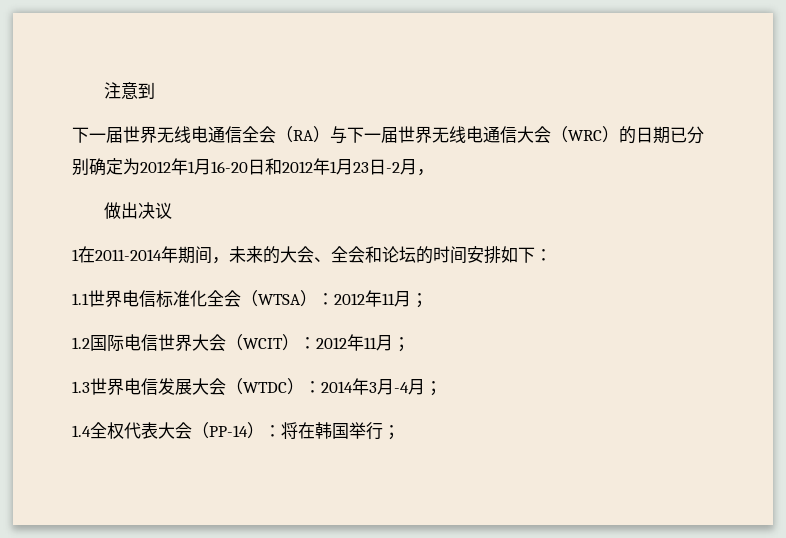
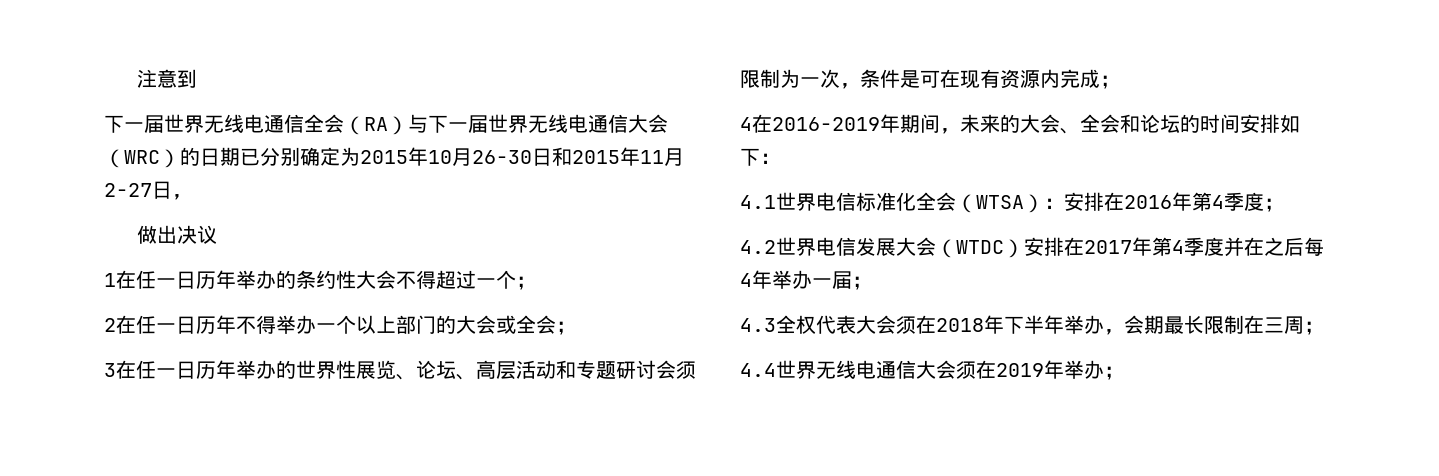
[140,158,434,176] [104,202,173,219] [72,246,162,263] 2012年1月16-20日和2012年1月23日-2月， // 做出决议 // 1在2011-2014 -> [360,147,684,166] [104,181,192,200] [136,225,217,244] [104,270,536,290] [104,315,576,335] [104,360,696,380] [740,69,1120,89] [740,114,880,133] 2015年10月26-30日和2015年11月2-27日， // 做出决议 // 1在任一日历年举办的条约性大会不得超过一个； // 2在任一日历年不得举办一个以上部门的大会或全会； // 3在任一日历年举办的世界性展览、论坛、高层活动和专题研讨会须限制为一次，条件是可在现有资源内完成； // 4在2016-2019
[72,293,89,305] 1.1 -> [740,195,776,209] 4.1
[334,290,428,308] [72,334,410,352] [72,381,90,393] 2012年11月； // 1.2国际电信世界大会（WCIT）：2012年11月； // 1.3 -> [1064,192,1284,212] [740,240,776,254] 安排在2016年第4季度； // 4.2
[304,378,442,396] [72,425,91,437] ：2014年3月-4月； // 1.4 -> [1024,237,1324,257] [740,270,872,290] [740,318,776,332] 安排在2017年第4季度并在之后每4年举办一届； // 4.3
[192,422,383,440] （PP-14）：将在韩国举行 -> [896,315,1324,335] [740,360,1104,379] 须在2018年下半年举办，会期最长限制在三周； // 4.4世界无线电通信大会须在2019年举办

